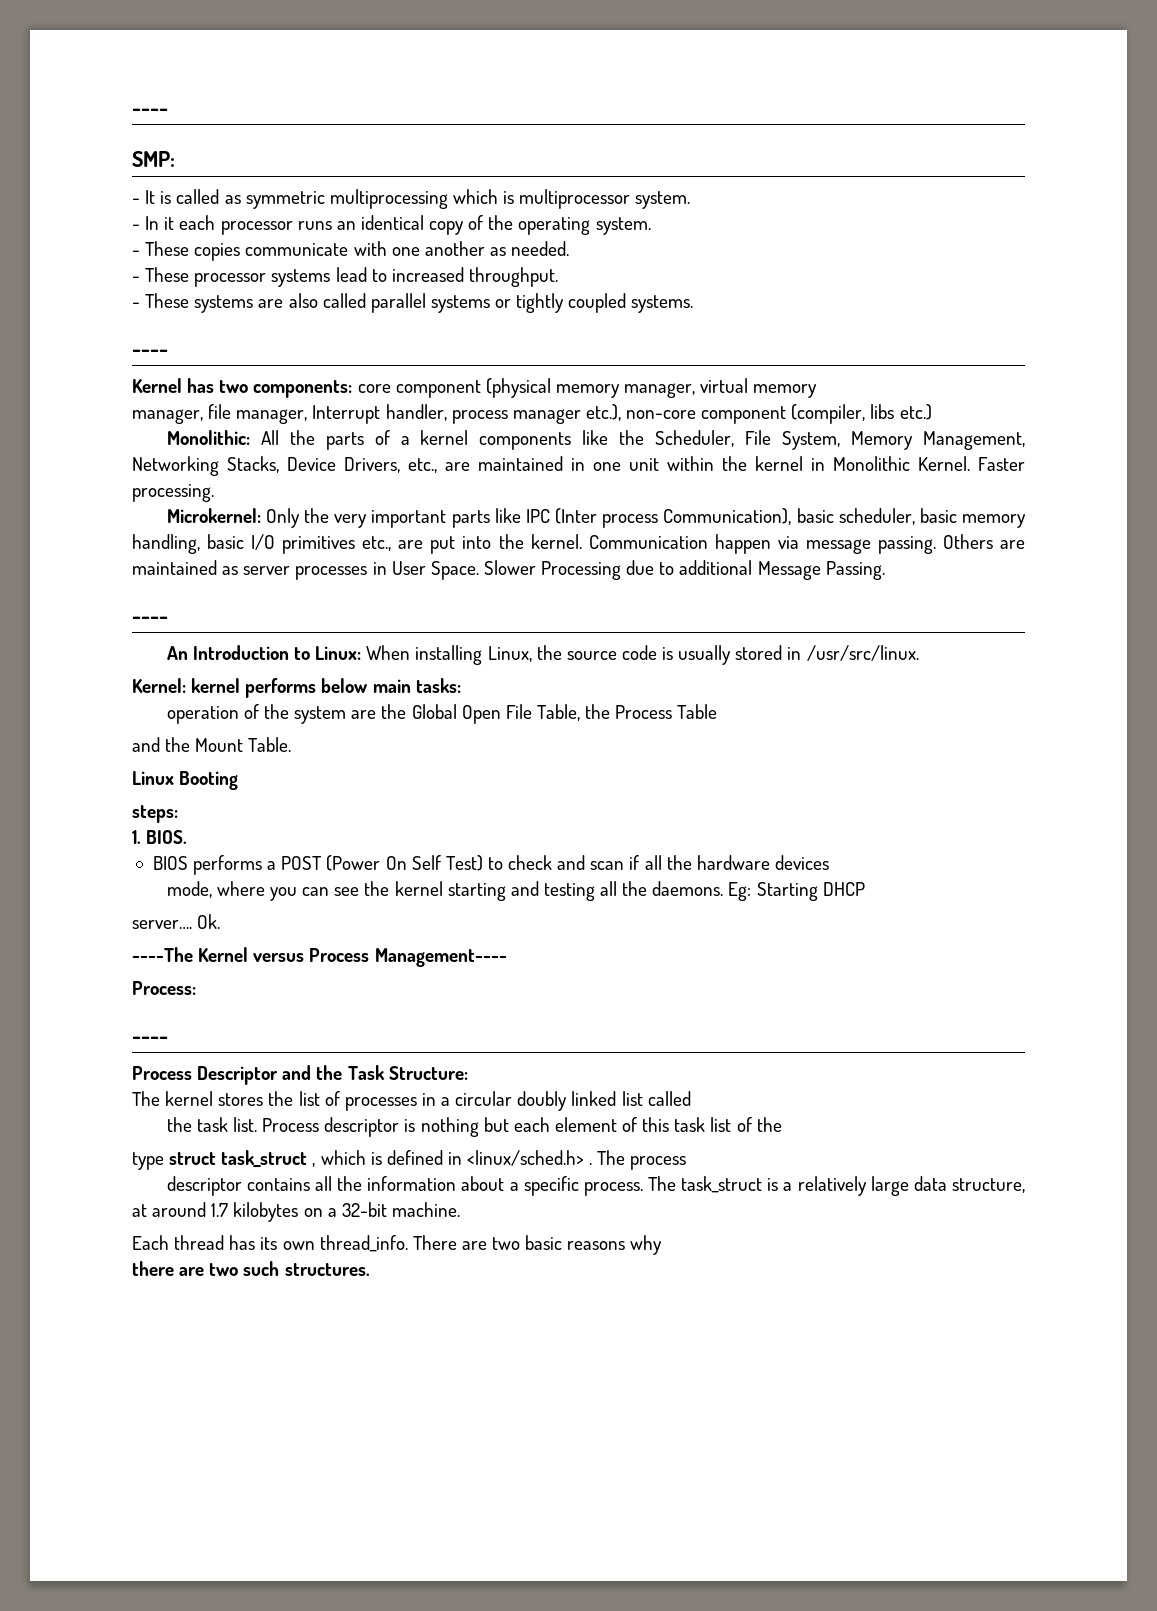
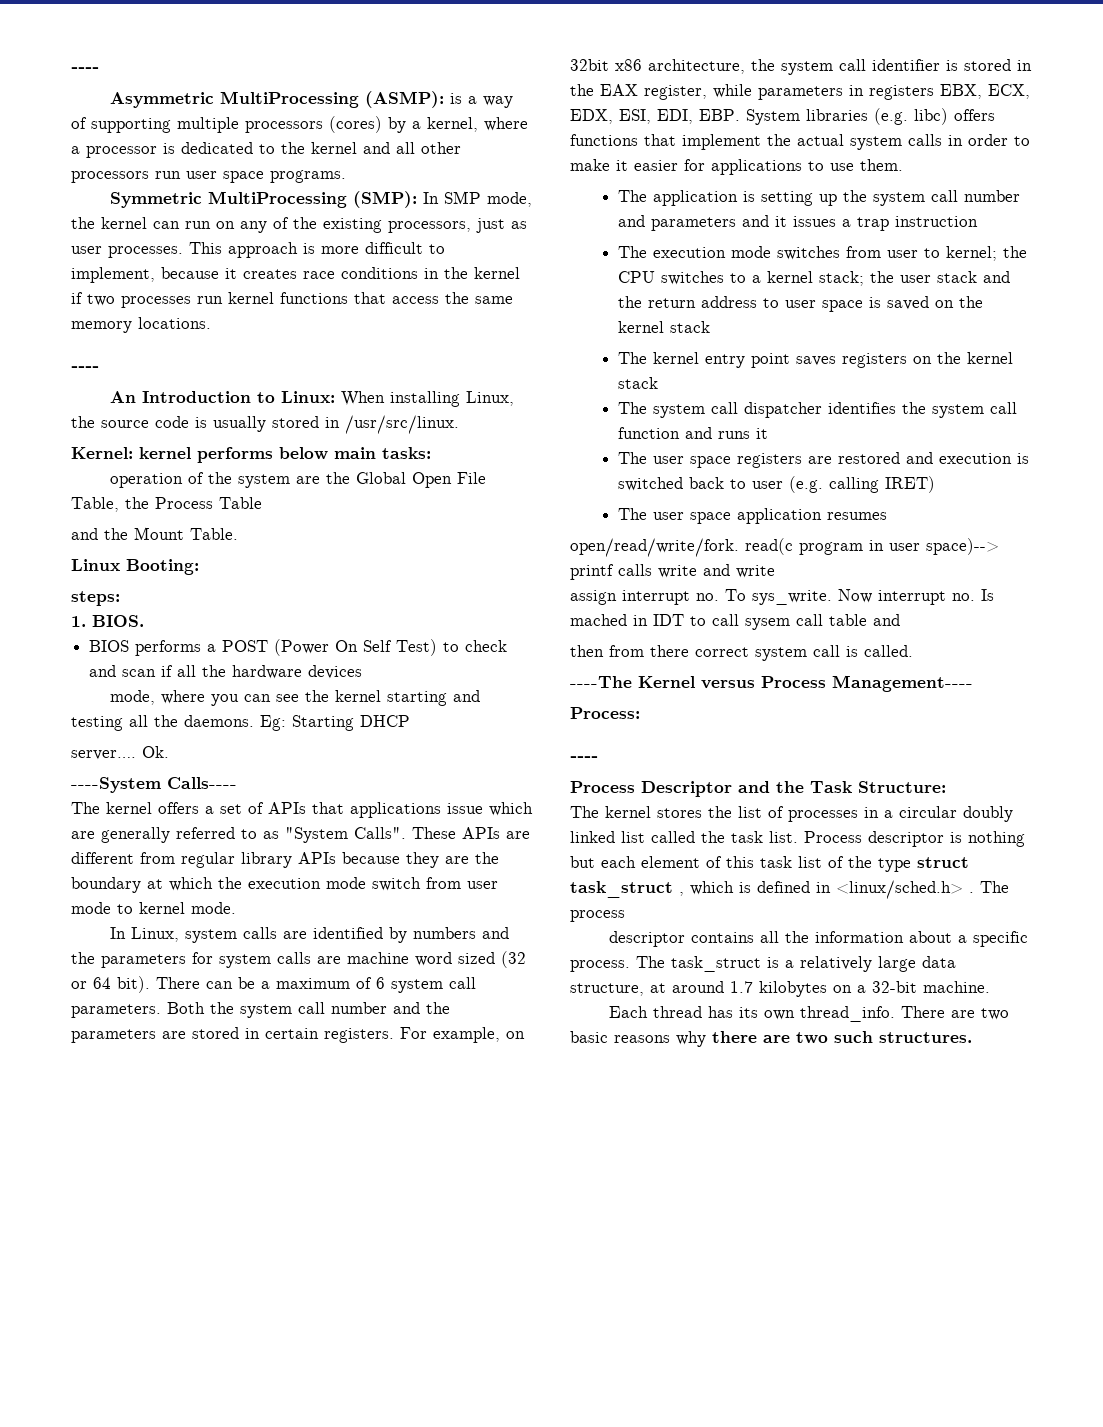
[132,108,168,115] [132,151,175,167] [132,189,691,209] [132,215,651,235] [132,241,570,261] [132,267,558,287] [132,293,694,313] [132,349,168,356] [132,378,818,398] [132,404,932,424] [166,430,1025,450] [132,456,1026,476] [132,484,214,502] [166,508,1026,528] [132,534,1025,554] [132,560,885,580] ---- // SMP: // - It is called as symmetric multiprocessing which is multiprocessor system. // - In it each processor runs an identical copy of the operating system. // - These copies communicate with one another as needed. // - These processor systems lead to increased throughput. // - These systems are also called parallel systems or tightly coupled systems. // ---- // Kernel has two components: core component (physical memory manager, virtual memory // manager, file manager, Interrupt handler, process manager etc.), non-core component (compiler, libs etc.) // Monolithic: All the parts of a kernel components like the Scheduler, File System, Memory Management, Networking Stacks, Device Drivers, etc., are maintained in one unit within the kernel in Monolithic Kernel. Faster processing. // Microkernel: Only the very important parts like IPC (Inter process Communication), basic scheduler, basic memory handling, basic I/O primitives etc., are put into the kernel. Communication happen via message passing. Others are maintained as server processes in User Space. Slower Processing due to additional Message Passing. -> [71,67,99,73] [110,91,514,108] [71,116,528,133] [71,142,461,158] [71,170,346,183] [110,191,533,208] [71,217,527,233] [71,242,445,258] [71,267,520,283] [71,292,513,308] [71,317,211,333] ---- // Asymmetric MultiProcessing (ASMP): is a way of supporting multiple processors (cores) by a kernel, where a processor is dedicated to the kernel and all other processors run user space programs. // Symmetric MultiProcessing (SMP): In SMP mode, the kernel can run on any of the existing processors, just as user processes. This approach is more difficult to implement, because it creates race conditions in the kernel if two processes run kernel functions that access the same memory locations.
[179,771,239,790] Booting -> [126,559,199,575] Booting:
(221, 921) none -> [71,777,237,793] [71,802,533,818] [71,827,530,843] [71,852,499,868] [71,877,498,893] [71,902,236,914] [110,927,510,943] [71,951,526,968] [71,976,476,993] [71,1002,450,1018] [71,1027,525,1043] [570,59,1032,75] [570,84,1030,100] [570,108,995,125] [570,134,1030,150] [570,159,903,175] [617,190,1020,206] [617,215,978,231] [617,246,1027,261] [617,271,1010,286] [617,296,983,312] [617,321,710,333] [617,352,1013,368] [617,377,658,389] [617,402,1017,418] [617,427,768,439] [617,452,1029,468] [617,476,935,493] [617,508,887,524] [570,538,999,557] [570,564,775,580] [570,589,994,605] [570,614,900,630] [570,645,913,661] // ----System Calls---- // The kernel offers a set of APIs that applications issue which are generally referred to as "System Calls". These APIs are different from regular library APIs because they are the boundary at which the execution mode switch from user mode to kernel mode. // In Linux, system calls are identified by numbers and the parameters for system calls are machine word sized (32 or 64 bit). There can be a maximum of 6 system call parameters. Both the system call number and the parameters are stored in certain registers. For example, on 32bit x86 architecture, the system call identifier is stored in the EAX register, while parameters in registers EBX, ECX, EDX, ESI, EDI, EBP. System libraries (e.g. libc) offers functions that implement the actual system calls in order to make it easier for applications to use them. // The application is setting up the system call number and parameters and it issues a trap instruction // The execution mode switches from user to kernel; the CPU switches to a kernel stack; the user stack and the return address to user space is saved on the kernel stack // The kernel entry point saves registers on the kernel stack // The system call dispatcher identifies the system call function and runs it // The user space registers are restored and execution is switched back to user (e.g. calling IRET) // The user space application resumes // open/read/write/fork. read(c program in user space)--> printf calls write and write // assign interrupt no. To sys_write. Now interrupt no. Is mached in IDT to call sysem call table and // then from there correct system call is called.
(691, 1098) // -> (695, 837) none
(782, 1124) // -> (872, 862) none
(663, 1245) // -> (706, 1039) none

